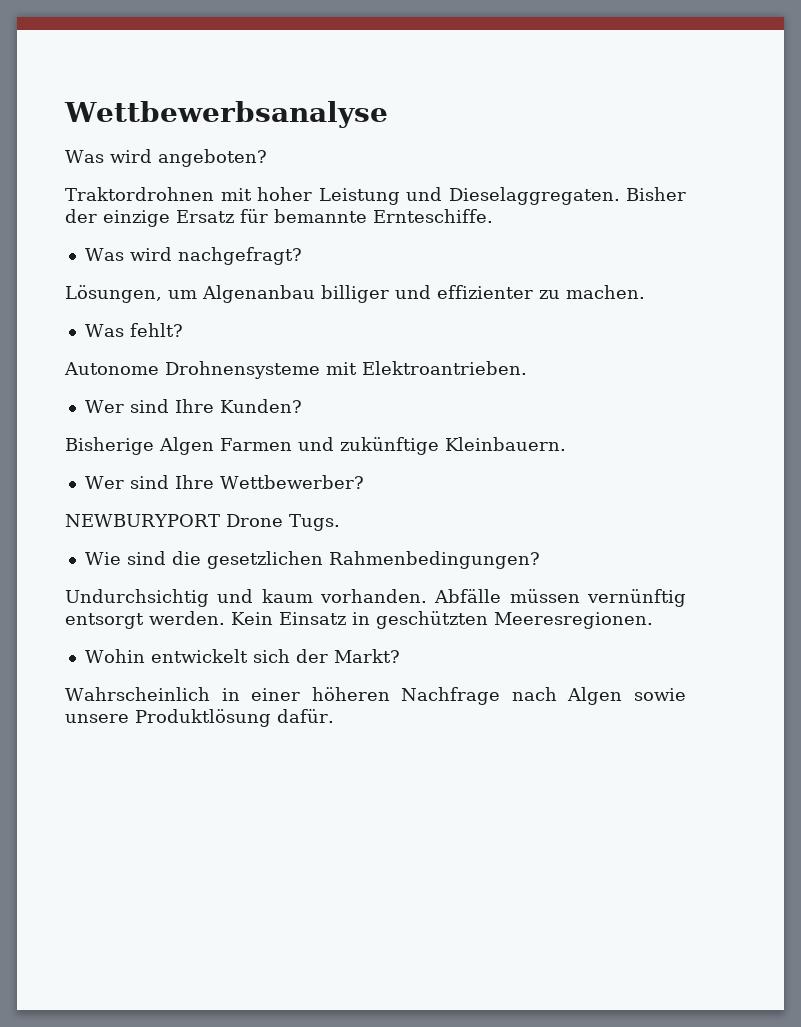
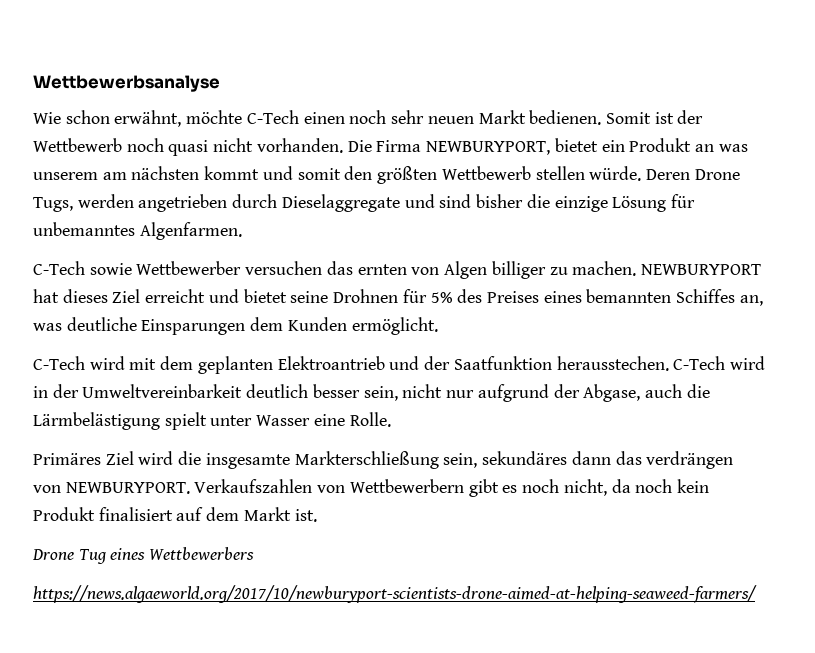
[65,149,267,167] [65,187,686,205] [65,209,493,227] [84,247,302,265] [65,285,645,303] [84,323,183,337] [64,361,527,379] [84,399,302,413] [65,437,566,455] [84,475,364,489] [65,514,340,531] [84,551,540,569] [65,589,686,607] [65,611,653,629] [84,649,400,663] [65,687,686,705] [65,709,334,727] Was wird angeboten? // Traktordrohnen mit hoher Leistung und Dieselaggregaten. Bisher der einzige Ersatz für bemannte Ernteschiffe. // Was wird nachgefragt? // Lösungen, um Algenanbau billiger und effizienter zu machen. // Was fehlt? // Autonome Drohnensysteme mit Elektroantrieben. // Wer sind Ihre Kunden? // Bisherige Algen Farmen und zukünftige Kleinbauern. // Wer sind Ihre Wettbewerber? // NEWBURYPORT Drone Tugs. // Wie sind die gesetzlichen Rahmenbedingungen? // Undurchsichtig und kaum vorhanden. Abfälle müssen vernünftig entsorgt werden. Kein Einsatz in geschützten Meeresregionen. // Wohin entwickelt sich der Markt? // Wahrscheinlich in einer höheren Nachfrage nach Algen sowie unsere Produktlösung dafür. -> [33,110,704,127] [33,138,748,156] [33,166,740,184] [33,194,695,212] [33,222,242,240] [33,261,761,279] [33,289,763,306] [33,317,438,335] [33,356,765,374] [33,384,710,402] [33,412,391,430] [33,451,734,469] [33,479,709,497] [33,507,317,522] [32,547,255,564] [33,585,757,603] Wie schon erwähnt, möchte C-Tech einen noch sehr neuen Markt bedienen. Somit ist der Wettbewerb noch quasi nicht vorhanden. Die Firma NEWBURYPORT, bietet ein Produkt an was unserem am nächsten kommt und somit den größten Wettbewerb stellen würde. Deren Drone Tugs, werden angetrieben durch Dieselaggregate und sind bisher die einzige Lösung für unbemanntes Algenfarmen. // C-Tech sowie Wettbewerber versuchen das ernten von Algen billiger zu machen. NEWBURYPORT hat dieses Ziel erreicht und bietet seine Drohnen für 5% des Preises eines bemannten Schiffes an, was deutliche Einsparungen dem Kunden ermöglicht. // C-Tech wird mit dem geplanten Elektroantrieb und der Saatfunktion herausstechen. C-Tech wird in der Umweltvereinbarkeit deutlich besser sein, nicht nur aufgrund der Abgase, auch die Lärmbelästigung spielt unter Wasser eine Rolle. // Primäres Ziel wird die insgesamte Markterschließung sein, sekundäres dann das verdrängen von NEWBURYPORT. Verkaufszahlen von Wettbewerbern gibt es noch nicht, da noch kein Produkt finalisiert auf dem Markt ist. // Drone Tug eines Wettbewerbers // https://news.algaeworld.org/2017/10/newburyport-scientists-drone-aimed-at-helping-seaweed-farmers/

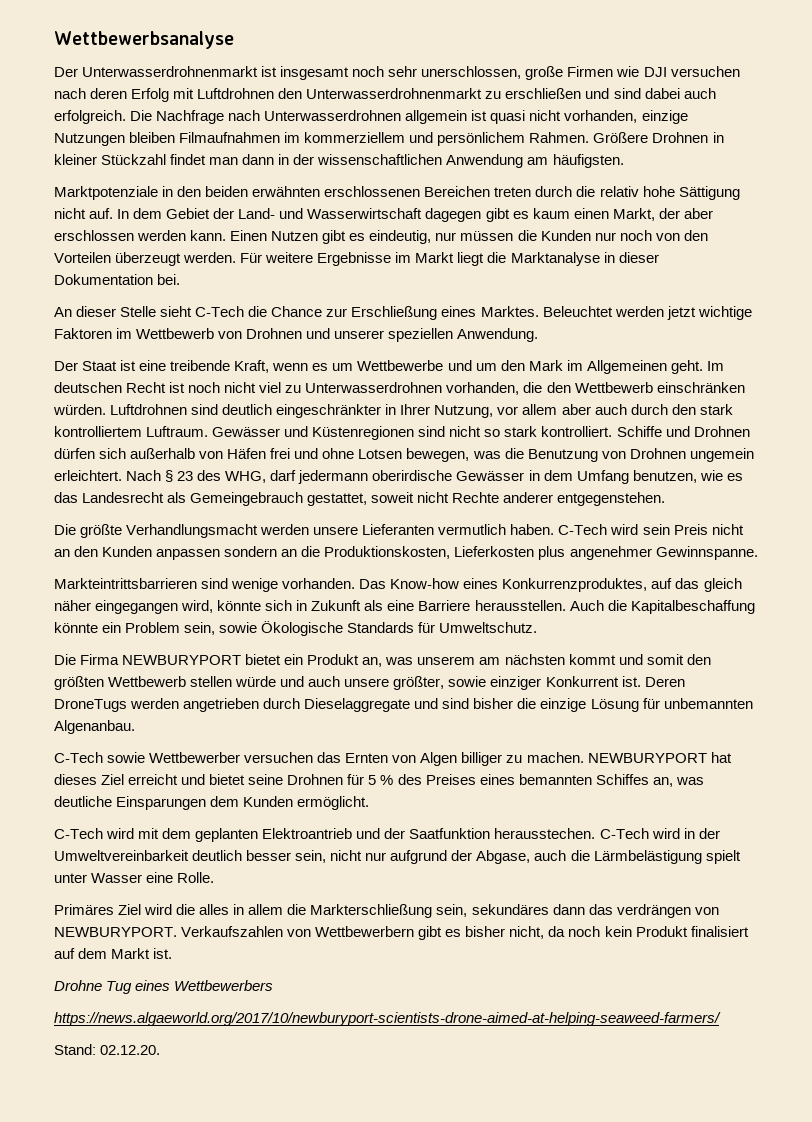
[33,110,704,127] [33,138,343,156] Wie schon erwähnt, möchte C-Tech einen noch sehr neuen Markt bedienen. Somit ist der Wettbewerb noch quasi nicht vorhanden. -> [54,66,740,80] [54,88,716,102] [54,110,688,124] [54,132,724,146] [54,154,624,168] [54,186,740,200] [54,208,713,222] [54,230,708,244] [54,252,659,266] [54,274,181,285] [54,306,752,320] [54,328,539,342] [54,360,724,374] [54,382,745,395] [53,404,733,418] [54,426,750,440] [54,448,754,462] [54,470,743,484] [54,492,666,506] [54,524,744,538] [54,546,758,560] [54,578,742,592] [54,600,755,614] [54,621,538,636] Der Unterwasserdrohnenmarkt ist insgesamt noch sehr unerschlossen, große Firmen wie DJI versuchen nach deren Erfolg mit Luftdrohnen den Unterwasserdrohnenmarkt zu erschließen und sind dabei auch erfolgreich. Die Nachfrage nach Unterwasserdrohnen allgemein ist quasi nicht vorhanden, einzige Nutzungen bleiben Filmaufnahmen im kommerziellem und persönlichem Rahmen. Größere Drohnen in kleiner Stückzahl findet man dann in der wissenschaftlichen Anwendung am häufigsten. // Marktpotenziale in den beiden erwähnten erschlossenen Bereichen treten durch die relativ hohe Sättigung nicht auf. In dem Gebiet der Land- und Wasserwirtschaft dagegen gibt es kaum einen Markt, der aber erschlossen werden kann. Einen Nutzen gibt es eindeutig, nur müssen die Kunden nur noch von den Vorteilen überzeugt werden. Für weitere Ergebnisse im Markt liegt die Marktanalyse in dieser Dokumentation bei. // An dieser Stelle sieht C-Tech die Chance zur Erschließung eines Marktes. Beleuchtet werden jetzt wichtige Faktoren im Wettbewerb von Drohnen und unserer speziellen Anwendung. // Der Staat ist eine treibende Kraft, wenn es um Wettbewerbe und um den Mark im Allgemeinen geht. Im deutschen Recht ist noch nicht viel zu Unterwasserdrohnen vorhanden, die den Wettbewerb einschränken würden. Luftdrohnen sind deutlich eingeschränkter in Ihrer Nutzung, vor allem aber auch durch den stark kontrolliertem Luftraum. Gewässer und Küstenregionen sind nicht so stark kontrolliert. Schiffe und Drohnen dürfen sich außerhalb von Häfen frei und ohne Lotsen bewegen, was die Benutzung von Drohnen ungemein erleichtert. Nach § 23 des WHG, darf jedermann oberirdische Gewässer in dem Umfang benutzen, wie es das Landesrecht als Gemeingebrauch gestattet, soweit nicht Rechte anderer entgegenstehen. // Die größte Verhandlungsmacht werden unsere Lieferanten vermutlich haben. C-Tech wird sein Preis nicht an den Kunden anpassen sondern an die Produktionskosten, Lieferkosten plus angenehmer Gewinnspanne. // Markteintrittsbarrieren sind wenige vorhanden. Das Know-how eines Konkurrenzproduktes, auf das gleich näher eingegangen wird, könnte sich in Zukunft als eine Barriere herausstellen. Auch die Kapitalbeschaffung könnte ein Problem sein, sowie Ökologische Standards für Umweltschutz. //
[426,141,551,155] NEWBURYPORT, -> [122,655,242,665] NEWBURYPORT
[694,144,714,152] an -> [362,657,383,667] an,
[589,166,740,181] [33,197,73,212] würde. Deren Drone Tugs, -> [235,676,685,690] [54,699,127,712] würde und auch unsere größter, sowie einziger Konkurrent ist. Deren DroneTugs
[33,222,242,240] unbemanntes Algenfarmen. -> [663,698,753,709] [54,720,135,734] unbemannten Algenanbau.
[357,264,407,275] ernten -> [345,753,389,763] Ernten
[430,292,453,303] 5% -> [368,775,394,785] 5 %
[205,453,290,469] insgesamte -> [199,904,307,915] alles in allem die
[522,479,560,493] noch -> [465,926,506,937] bisher
[32,549,74,560] Drone -> [54,980,102,991] Drohne
(757, 594) none -> [54,1044,161,1055] // Stand: 02.12.20.

